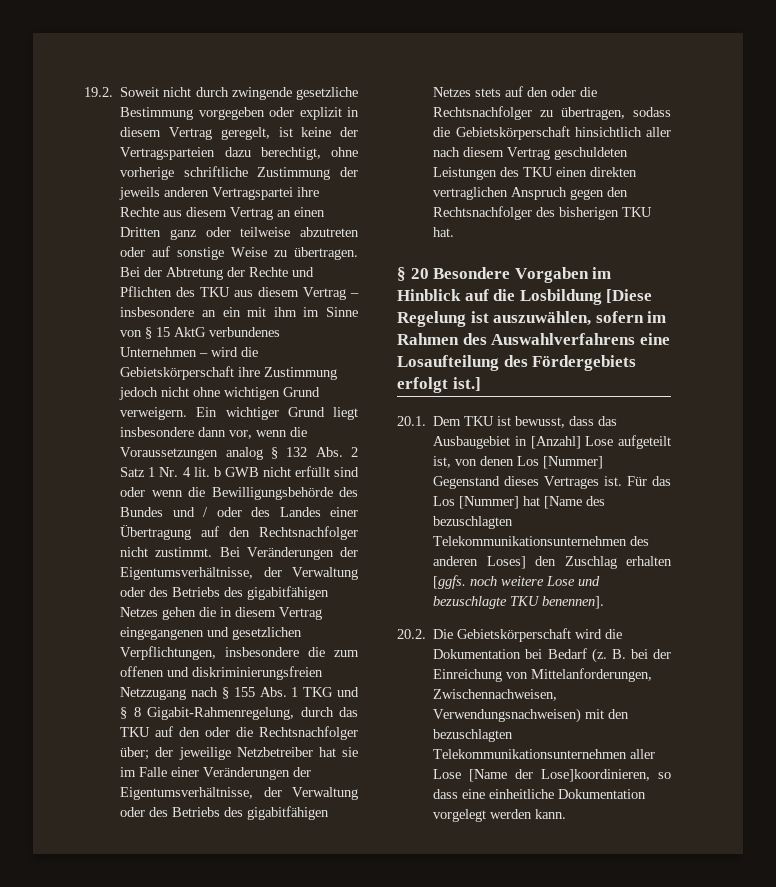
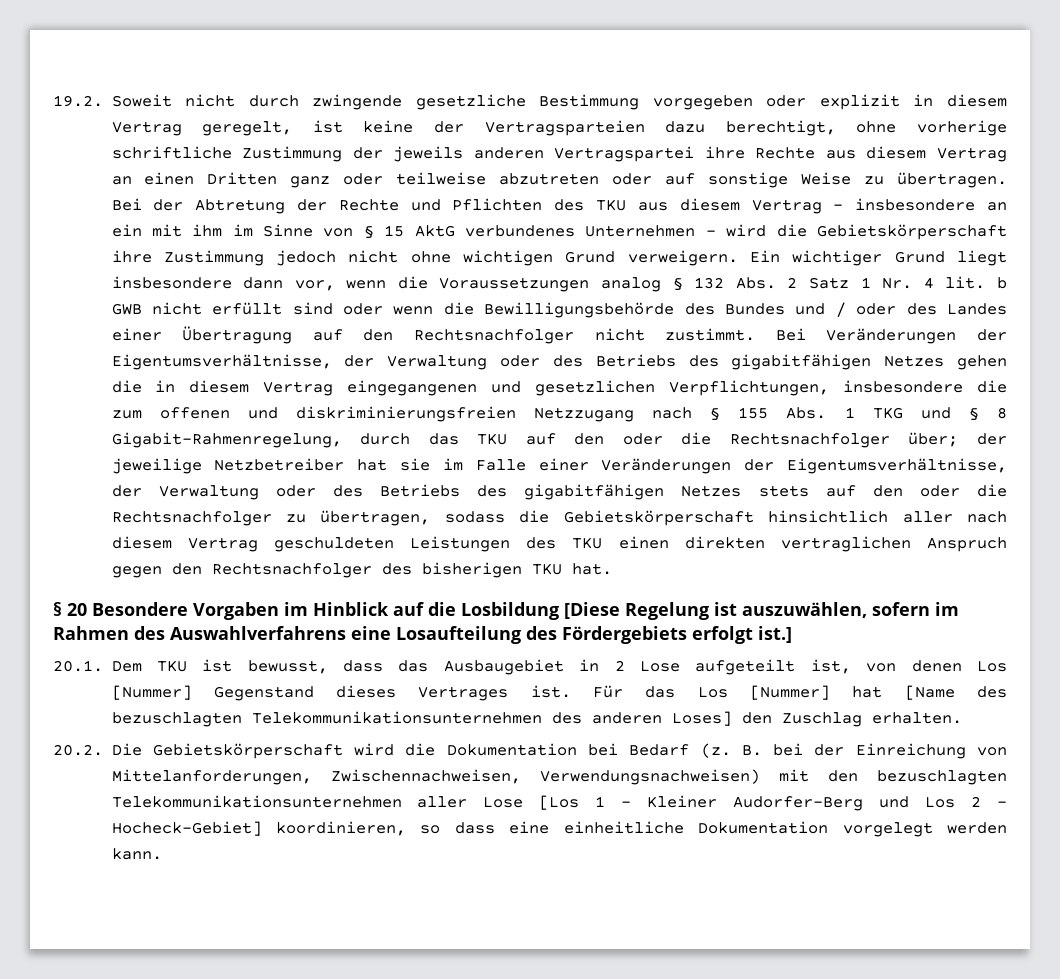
[530,436,581,449] [Anzahl] -> [614,660,625,671] 2
[626,556,672,566] [433,575,601,589] [433,596,605,609] erhalten [ggfs. noch weitere Lose und bezuschlagte TKU benennen]. -> [871,712,962,724] erhalten.
[469,769,651,782] [Name der Lose]koordinieren, -> [539,795,1008,811] [111,821,406,836] [Los 1 – Kleiner Audorfer-Berg und Los 2 – Hocheck-Gebiet] koordinieren,

